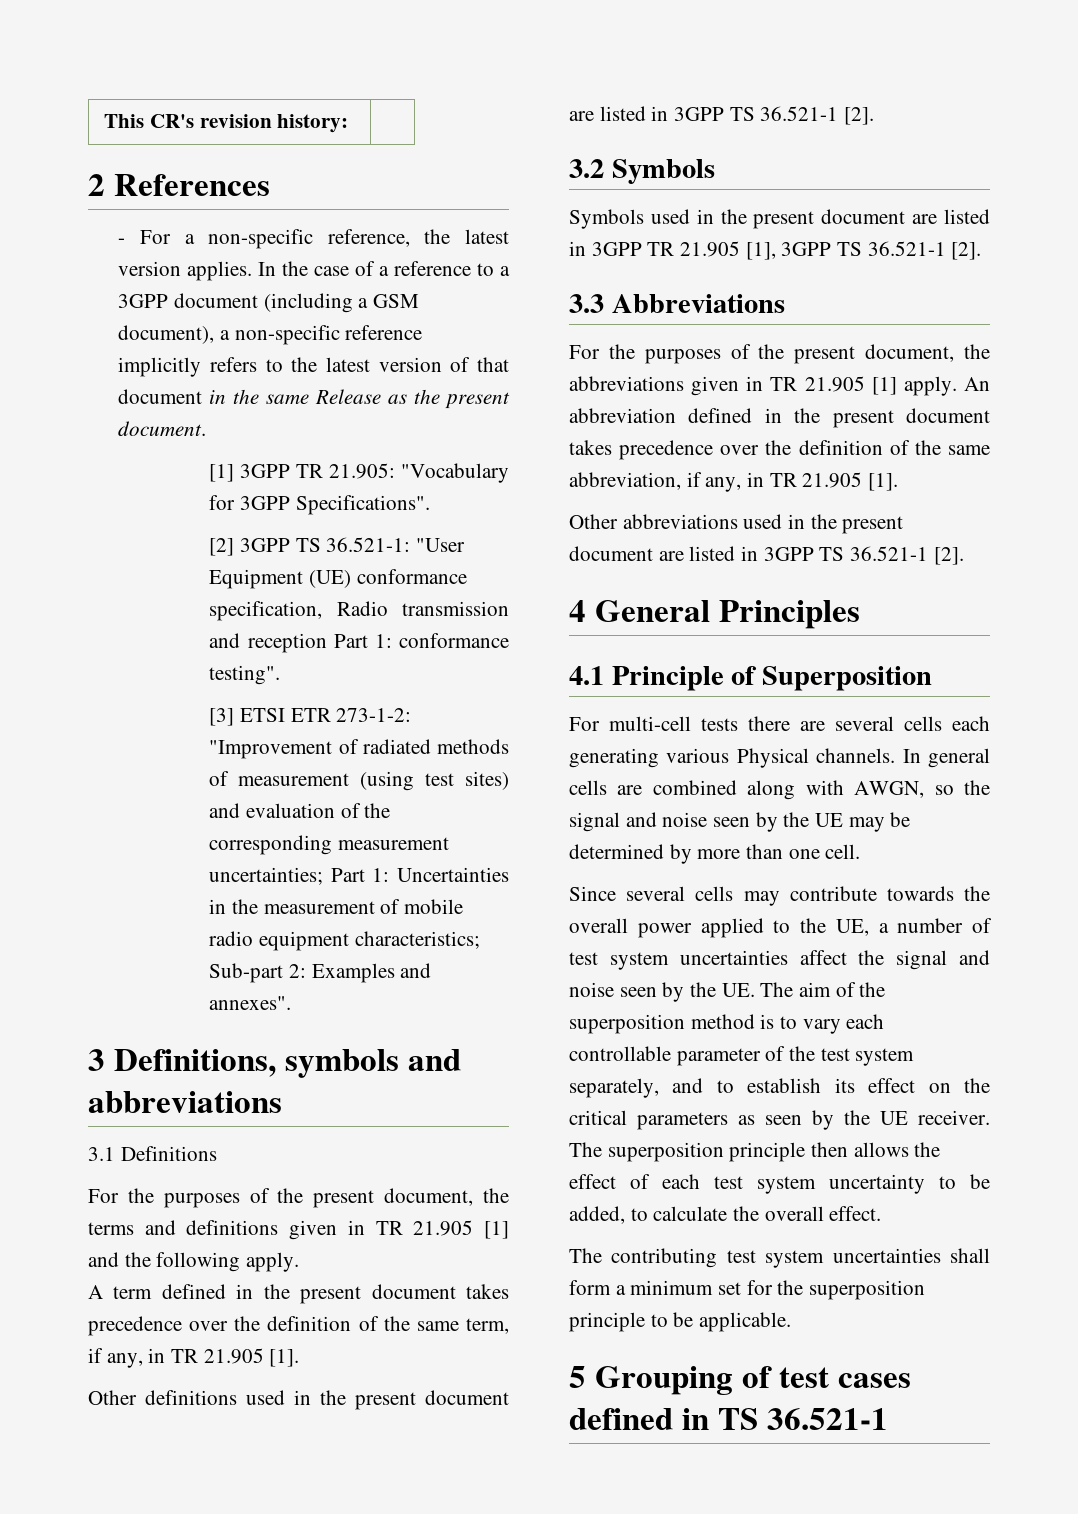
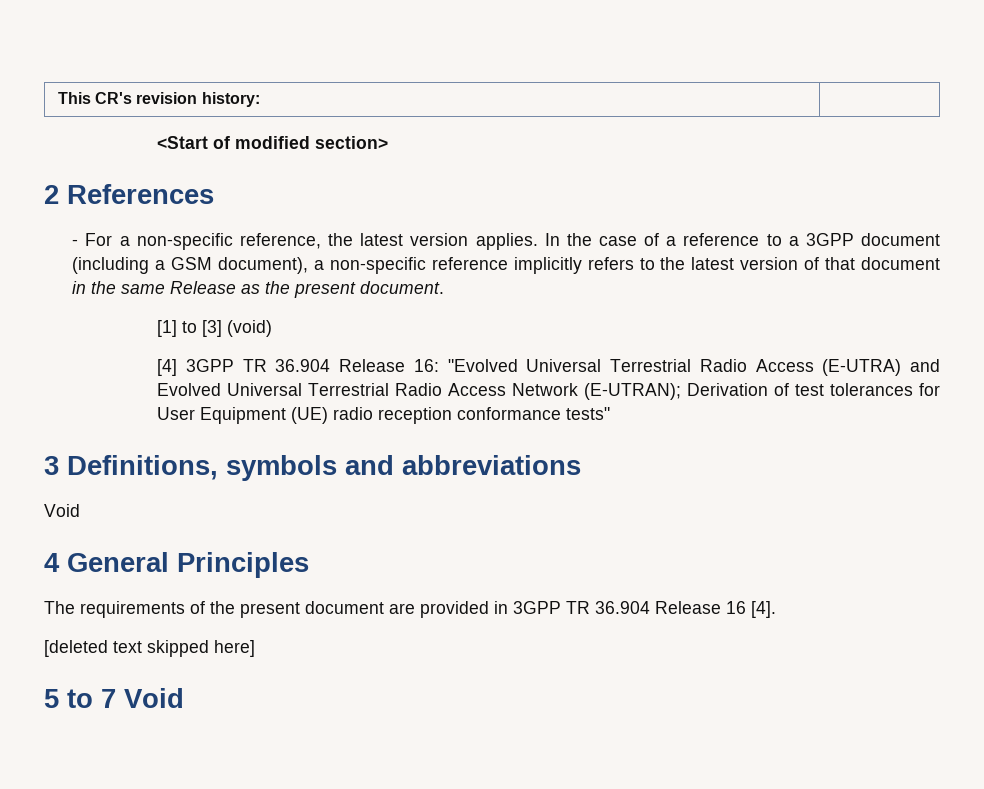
(349, 123) none -> [157,136,389,149] // <Start of modified section>
[240,463,509,483] [209,495,430,515] [209,537,466,556] [209,569,467,589] [209,601,509,621] [209,633,509,653] [209,665,281,685] [209,708,412,726] [209,739,509,759] [209,771,509,791] [209,803,391,818] [209,835,450,855] [209,867,509,885] [209,899,464,914] [209,931,480,951] [209,963,432,983] [209,996,292,1010] 3GPP TR 21.905: "Vocabulary for 3GPP Specifications". // [2] 3GPP TS 36.521-1: "User Equipment (UE) conformance specification, Radio transmission and reception Part 1: conformance testing". // [3] ETSI ETR 273-1-2: "Improvement of radiated methods of measurement (using test sites) and evaluation of the corresponding measurement uncertainties; Part 1: Uncertainties in the measurement of mobile radio equipment characteristics; Sub-part 2: Examples and annexes". -> [182,320,273,337] [157,359,941,376] [157,383,941,400] [157,407,611,424] to [3] (void) // [4] 3GPP TR 36.904 Release 16: "Evolved Universal Terrestrial Radio Access (E-UTRA) and Evolved Universal Terrestrial Radio Access Network (E-UTRAN); Derivation of test tolerances for User Equipment (UE) radio reception conformance tests"
[88,1146,217,1161] [88,1188,509,1208] [88,1220,510,1240] [88,1252,300,1272] [88,1284,509,1304] [88,1316,510,1336] [88,1348,300,1368] [88,1390,509,1410] [569,106,875,125] [569,159,715,184] [569,209,990,229] [569,241,982,260] [569,294,785,313] [569,344,990,364] [569,376,990,396] [569,408,990,428] [569,440,990,460] [569,472,899,492] [569,514,904,534] [569,546,964,565] [569,600,860,629] [569,666,933,691] [569,716,990,731] [569,748,990,768] [569,780,990,800] [569,812,911,832] [569,844,861,864] [569,886,990,906] [569,918,992,938] [569,950,990,970] [569,982,886,1002] [569,1014,885,1034] [569,1046,915,1066] [569,1078,990,1098] [569,1110,990,1130] [569,1142,941,1162] [569,1174,990,1194] [569,1206,882,1224] [569,1248,990,1268] [569,1280,926,1300] [569,1312,792,1332] [569,1366,911,1395] [569,1408,888,1430] 3.1 Definitions // For the purposes of the present document, the terms and definitions given in TR 21.905 [1] and the following apply. // A term defined in the present document takes precedence over the definition of the same term, if any, in TR 21.905 [1]. // Other definitions used in the present document are listed in 3GPP TS 36.521-1 [2]. // 3.2 Symbols // Symbols used in the present document are listed in 3GPP TR 21.905 [1], 3GPP TS 36.521-1 [2]. // 3.3 Abbreviations // For the purposes of the present document, the abbreviations given in TR 21.905 [1] apply. An abbreviation defined in the present document takes precedence over the definition of the same abbreviation, if any, in TR 21.905 [1]. // Other abbreviations used in the present document are listed in 3GPP TS 36.521-1 [2]. // 4 General Principles // 4.1 Principle of Superposition // For multi-cell tests there are several cells each generating various Physical channels. In general cells are combined along with AWGN, so the signal and noise seen by the UE may be determined by more than one cell. // Since several cells may contribute towards the overall power applied to the UE, a number of test system uncertainties affect the signal and noise seen by the UE. The aim of the superposition method is to vary each controllable parameter of the test system separately, and to establish its effect on the critical parameters as seen by the UE receiver. The superposition principle then allows the effect of each test system uncertainty to be added, to calculate the overall effect. // The contributing test system uncertainties shall form a minimum set for the superposition principle to be applicable. // 5 Grouping of test cases defined in TS 36.521-1 -> [44,504,80,517] [44,552,309,578] [44,601,776,618] [44,640,255,657] [44,688,184,708] Void // 4 General Principles // The requirements of the present document are provided in 3GPP TR 36.904 Release 16 [4]. // [deleted text skipped here] // 5 to 7 Void

